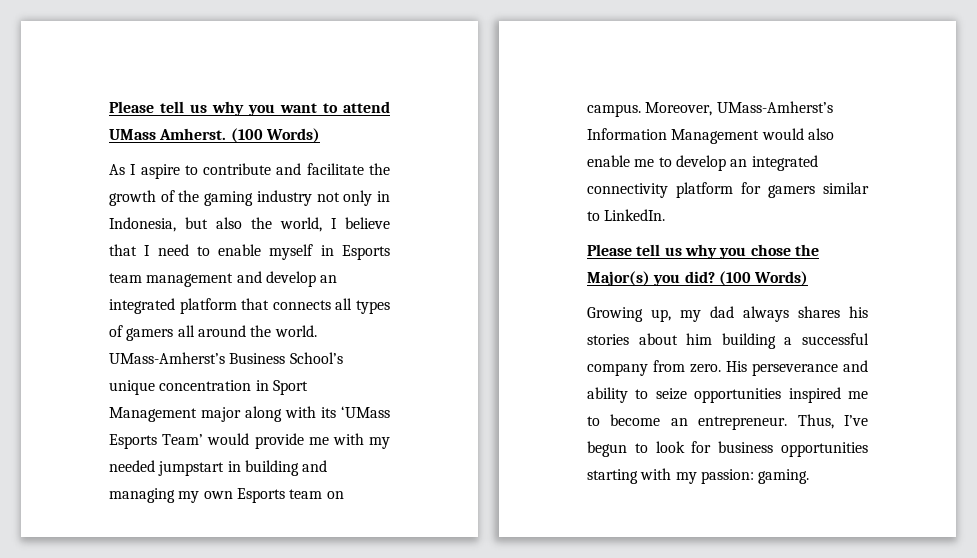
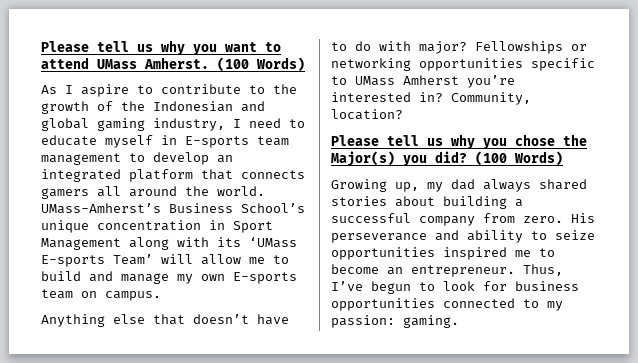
[276,163,364,175] and facilitate -> [249,85,265,94] to
[204,190,391,206] [109,217,390,232] [109,244,137,256] gaming industry not only in Indonesia, but also the world, I believe that -> [153,101,265,112] [41,118,225,131] Indonesian and global gaming industry,
[218,244,262,256] enable -> [41,135,97,146] educate
[342,245,390,260] Esports -> [185,136,249,148] E-sports
[236,271,262,283] and -> [129,153,145,162] to
[335,298,390,314] [109,325,123,337] all types of -> (305, 174) none
[201,407,241,422] major -> (121, 244) none
[109,433,390,449] [109,460,328,476] [109,488,175,503] Esports Team’ would provide me with my needed jumpstart in building and managing -> [41,254,289,267] [41,271,169,284] E-sports Team’ will allow me to build and manage
[236,488,285,503] Esports -> [233,272,297,284] E-sports
[645,101,833,116] [587,128,834,144] [587,155,818,171] [587,182,869,198] [587,209,666,221] Moreover, UMass-Amherst’s Information Management would also enable me to develop an integrated connectivity platform for gamers similar to LinkedIn. -> [41,314,289,327] [331,41,587,54] [331,58,595,71] [331,75,515,88] [331,92,531,105] [331,109,403,120] // Anything else that doesn’t have to do with major? Fellowships or networking opportunities specific to UMass Amherst you’re interested in? Community, location?
[798,306,868,318] shares his -> [539,179,587,190] shared
[686,333,713,345] him -> (435, 201) none
[587,468,672,484] starting with -> [443,298,539,308] connected to

